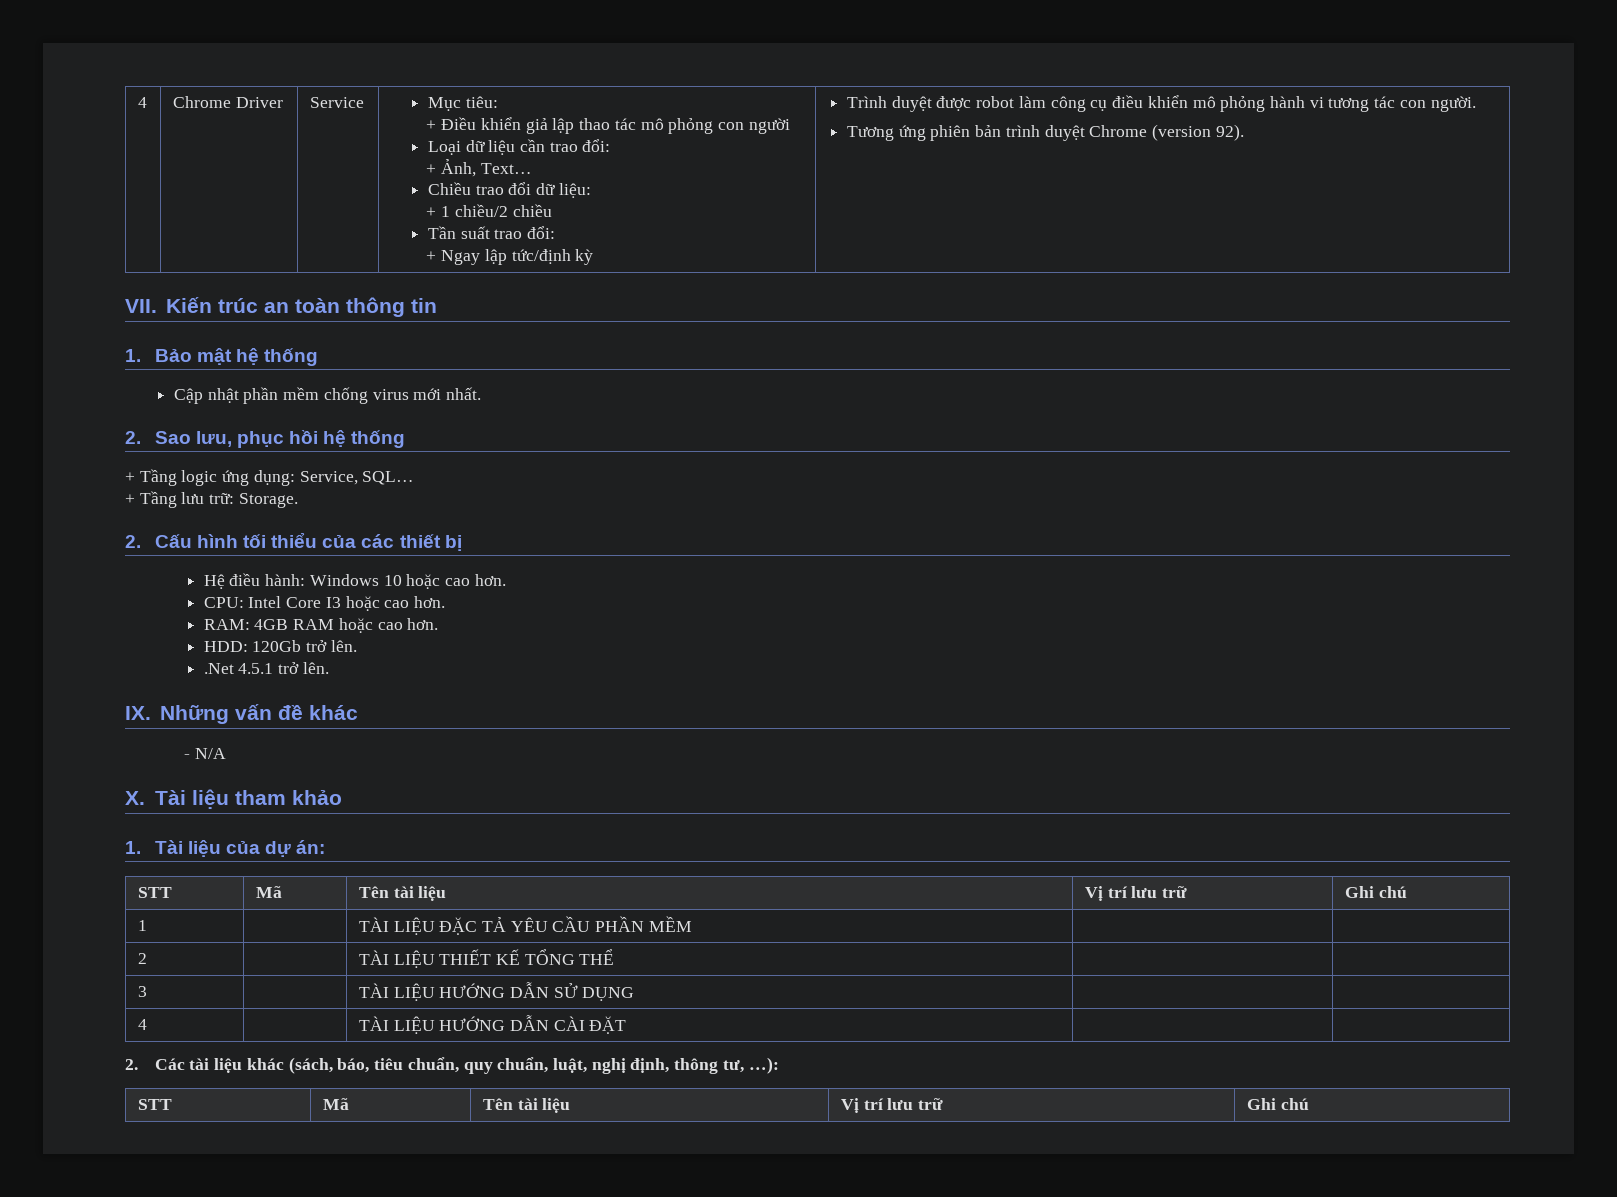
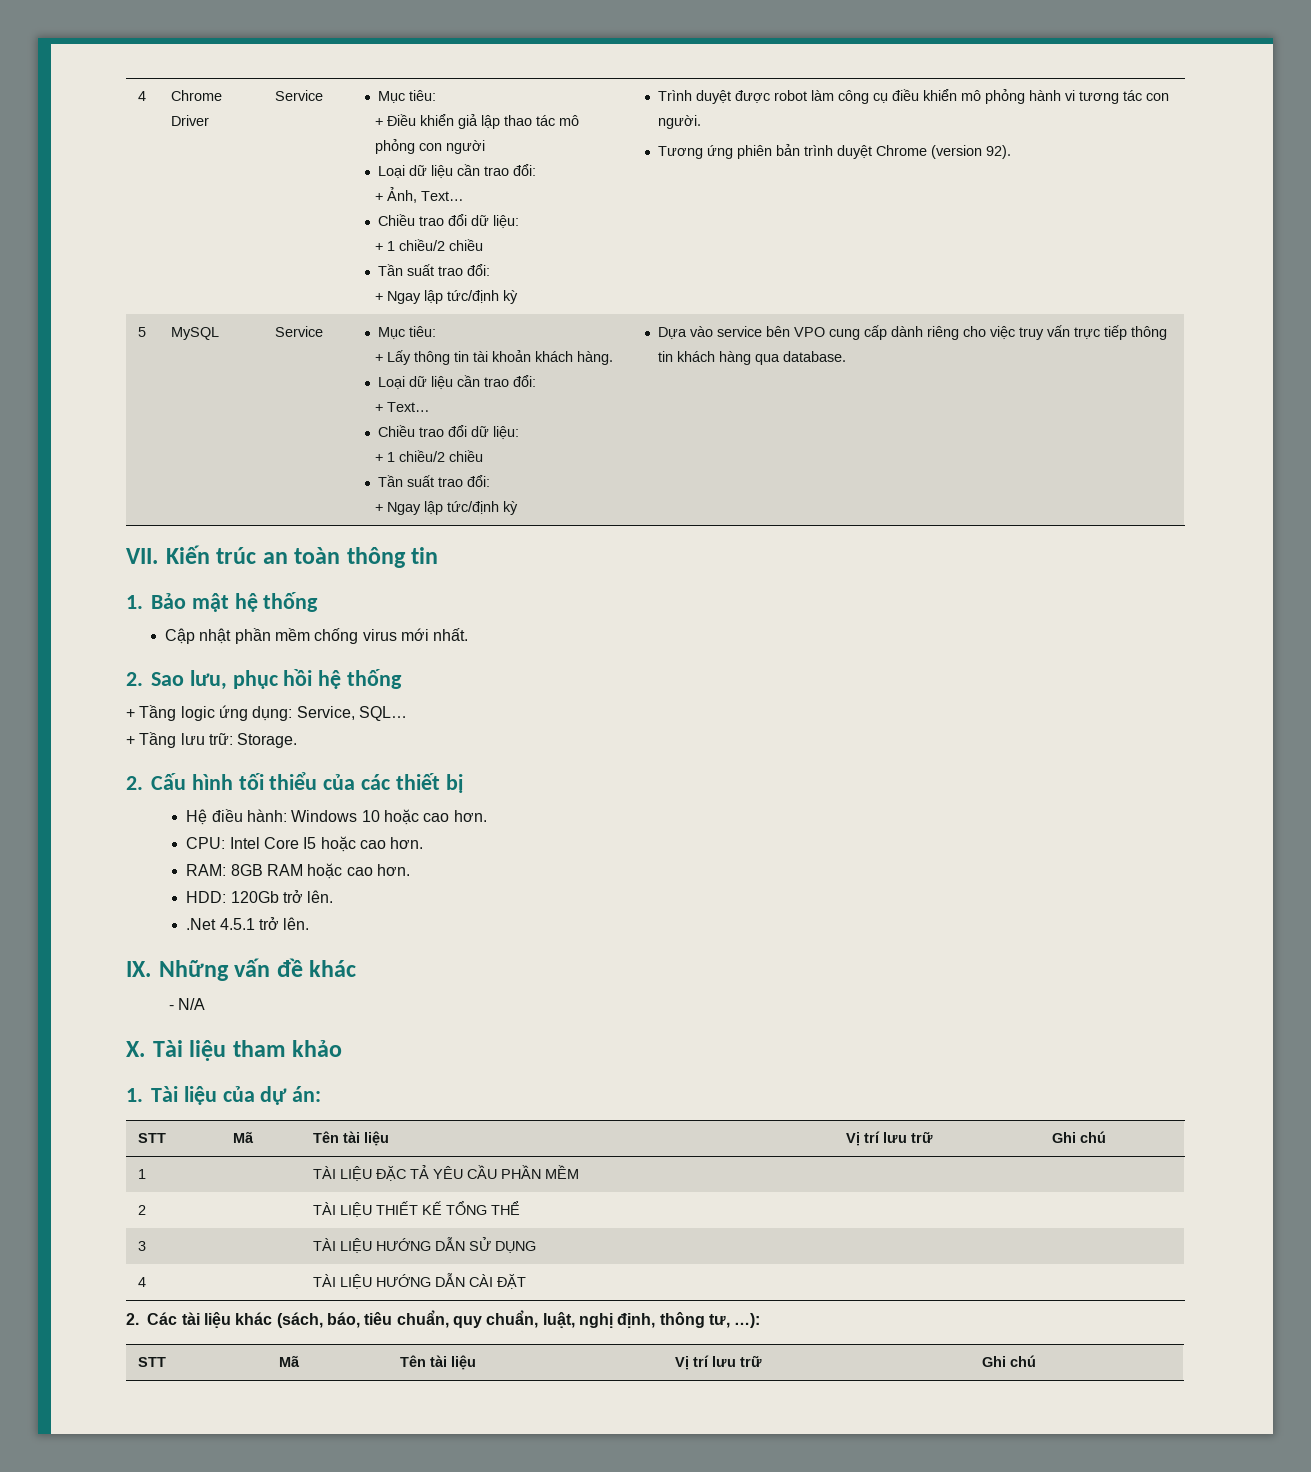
(1244, 132) none -> [138,327,147,337] [171,327,220,340] [275,326,324,337] [377,326,436,339] [374,350,613,365] [377,375,536,389] [374,402,430,412] [377,425,519,439] [374,450,483,462] [377,475,490,487] [374,501,518,515] [658,325,1168,340] [658,351,847,365] // 5 | MySQL | Service | Mục tiêu: // + Lấy thông tin tài khoản khách hàng. // Loại dữ liệu cần trao đổi: // + Text… // Chiều trao đổi dữ liệu: // + 1 chiều/2 chiều // Tần suất trao đổi: // + Ngay lập tức/định kỳ | Dựa vào service bên VPO cung cấp dành riêng cho việc truy vấn trực tiếp thông tin khách hàng qua database.
[325,597,341,608] I3 -> [303,837,317,849] I5
[254,619,289,630] 4GB -> [230,864,263,876] 8GB

